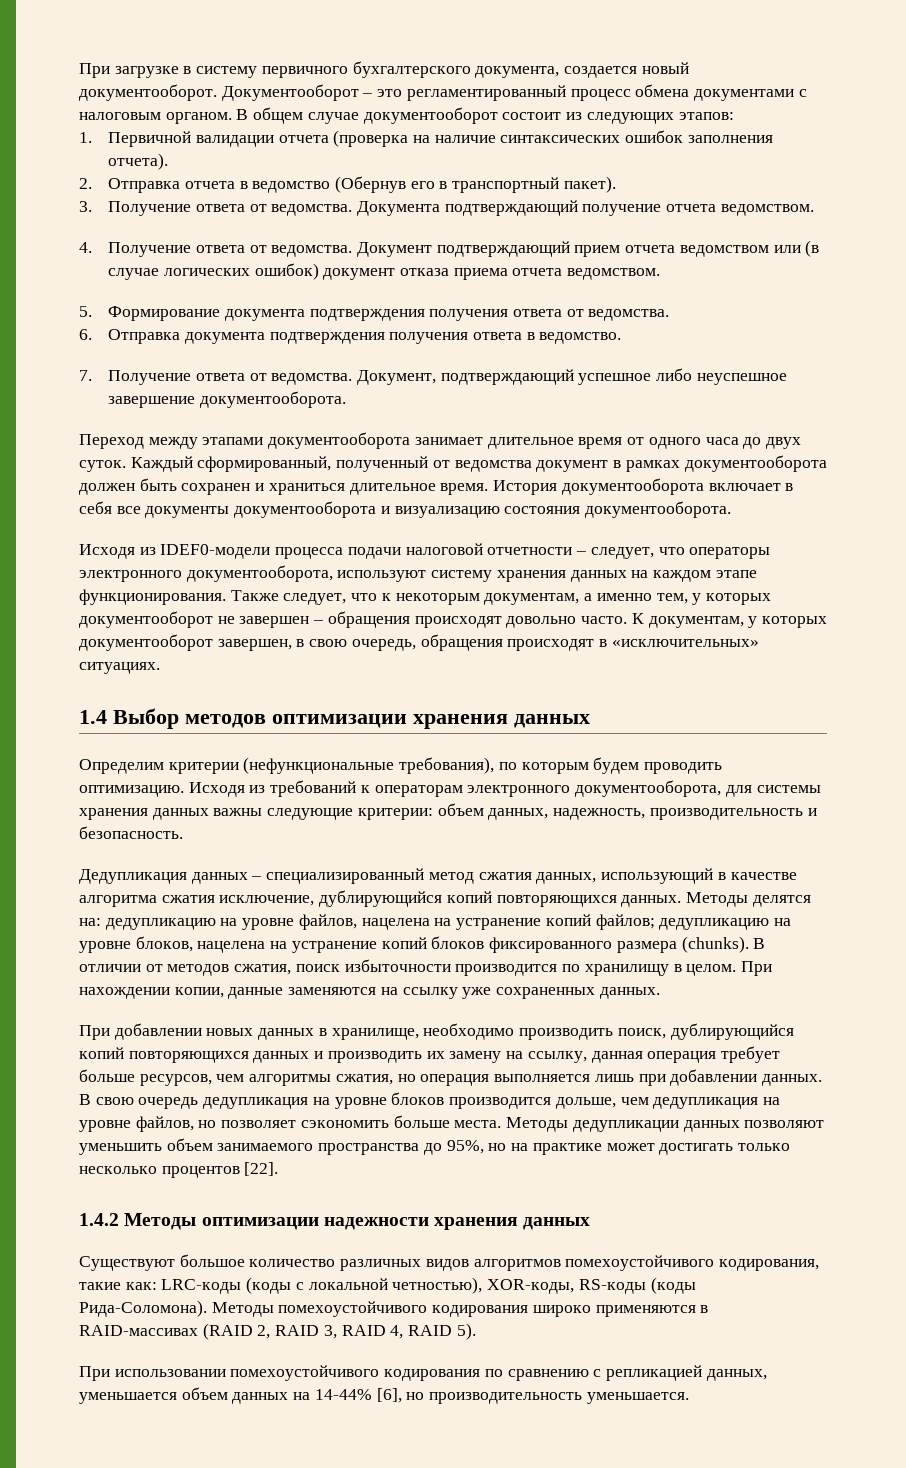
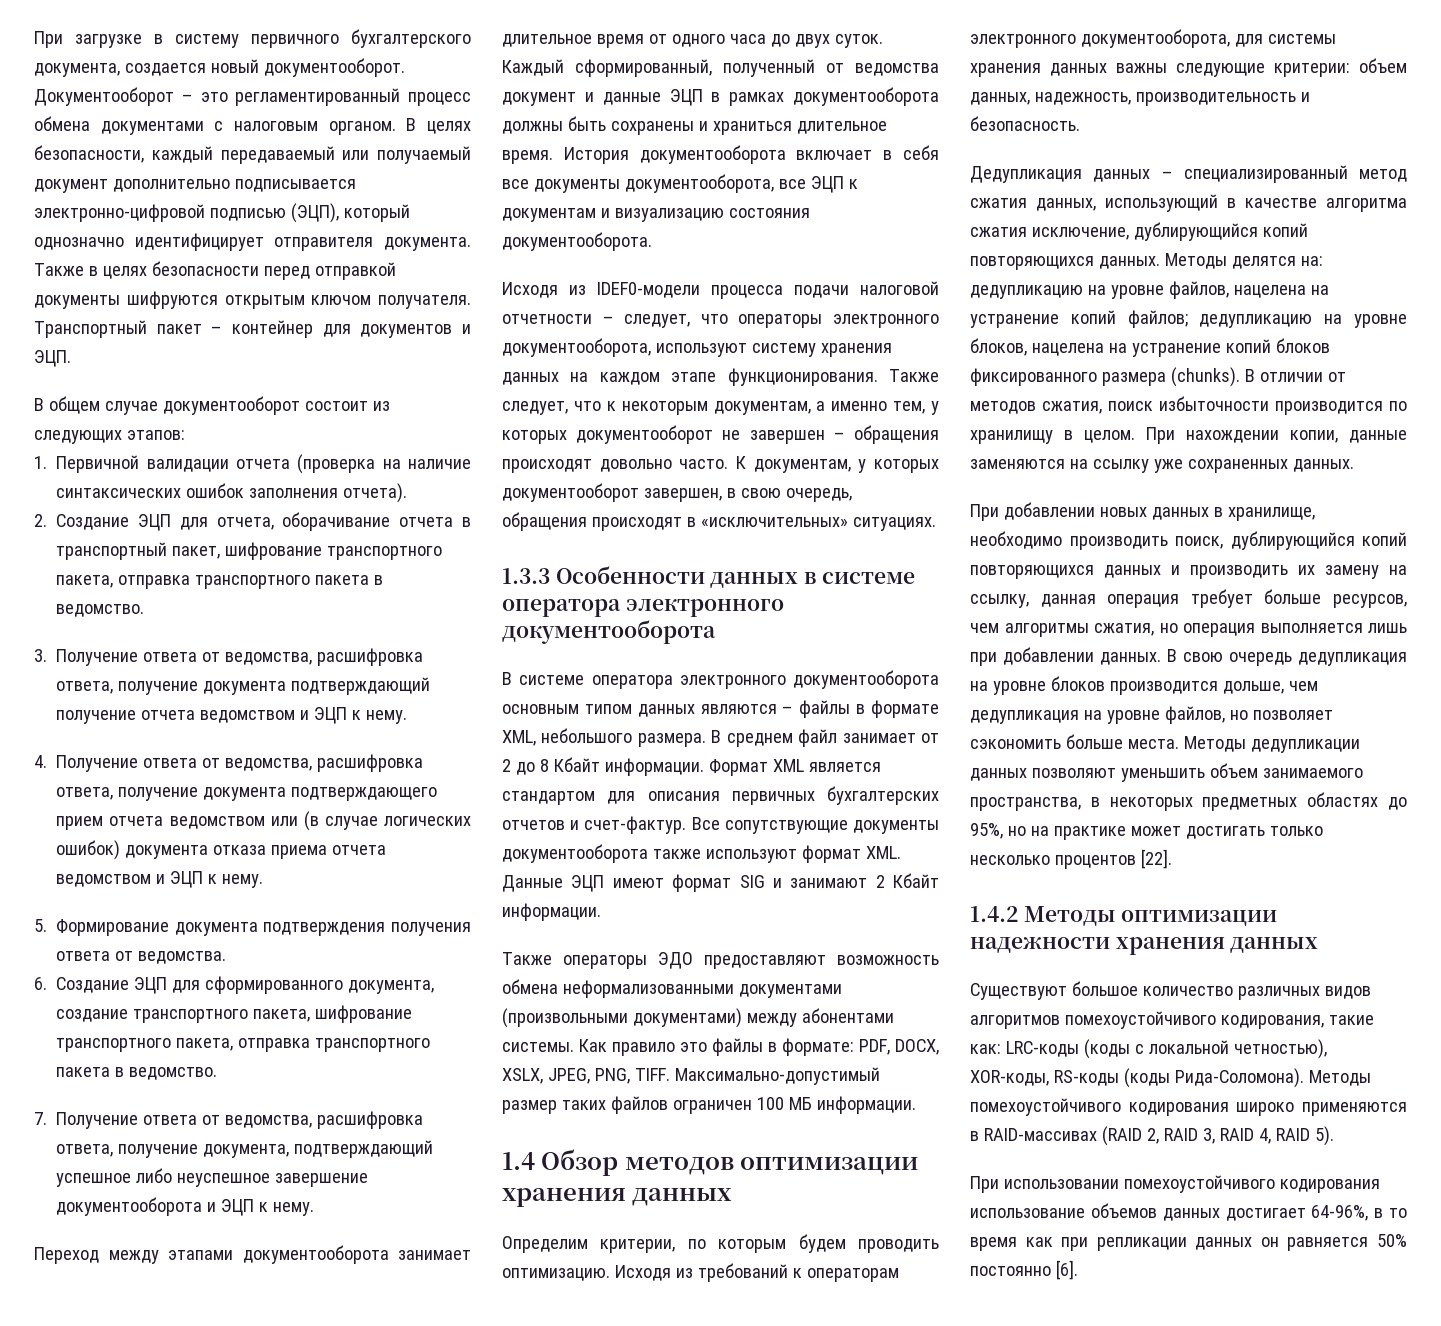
(249, 114) none -> [427,121,472,134] [34,145,471,164] [34,179,356,193] [34,203,410,223] [34,233,471,251] [34,261,396,280] [34,291,471,309] [34,320,472,338] [34,350,71,367] [34,398,44,411] целях безопасности, каждый передаваемый или получаемый документ дополнительно подписывается электронно-цифровой подписью (ЭЦП), который однозначно идентифицирует отправителя документа. Также в целях безопасности перед отправкой документы шифруются открытым ключом получателя. Транспортный пакет – контейнер для документов и ЭЦП. // В
[108,176,616,193] [79,200,814,216] [79,241,570,257] Отправка отчета в ведомство (Обернув его в транспортный пакет). // 3. Получение ответа от ведомства. Документа подтверждающий получение отчета ведомством. // 4. Получение ответа от ведомства. Документ подтверждающий -> [56,512,471,531] [56,542,443,560] [56,575,384,589] [56,604,145,617] [34,648,424,666] [56,677,431,695] [56,707,408,724] [34,754,424,772] [56,787,438,801] Создание ЭЦП для отчета, оборачивание отчета в транспортный пакет, шифрование транспортного пакета, отправка транспортного пакета в ведомство. // 3. Получение ответа от ведомства, расшифровка ответа, получение документа подтверждающий получение отчета ведомством и ЭЦП к нему. // 4. Получение ответа от ведомства, расшифровка ответа, получение документа подтверждающего
[323,268,396,280] документ -> [125,845,209,859] документа
[567,268,661,280] ведомством. -> [56,871,264,888] ведомством и ЭЦП к нему.
[108,329,523,344] Отправка документа подтверждения получения ответа -> [56,976,435,994] [56,1005,413,1023] [56,1038,431,1052] [56,1067,111,1077] Создание ЭЦП для сформированного документа, создание транспортного пакета, шифрование транспортного пакета, отправка транспортного пакета
[271,370,437,385] ведомства. Документ, -> [225,1111,424,1129] [56,1144,290,1158] ведомства, расшифровка ответа, получение документа,
[199,391,346,408] документооборота. -> [56,1197,315,1216] документооборота и ЭЦП к нему.
[613,455,827,472] [79,478,251,495] в рамках документооборота должен быть сохранен -> [584,87,939,106] [502,116,694,135] и данные ЭЦП в рамках документооборота должны быть сохранены
[234,501,377,518] документооборота -> [624,174,858,193] [502,208,596,222] документооборота, все ЭЦП к документам
(160, 668) none -> [502,566,915,588] [502,599,784,617] [502,620,716,644] [502,670,939,689] [502,700,939,718] [502,728,939,747] [502,757,881,776] [502,786,939,805] [502,816,939,834] [502,844,901,863] [502,873,939,892] [502,903,601,921] [502,952,939,969] [502,979,842,998] [502,1008,894,1028] [502,1038,939,1056] [502,1067,880,1085] [502,1096,916,1114] // 1.3.3 Особенности данных в системе оператора электронного документооборота // В системе оператора электронного документооборота основным типом данных являются – файлы в формате XML, небольшого размера. В среднем файл занимает от 2 до 8 Кбайт информации. Формат XML является стандартом для описания первичных бухгалтерских отчетов и счет-фактур. Все сопутствующие документы документооборота также используют формат XML. Данные ЭЦП имеют формат SIG и занимают 2 Кбайт информации. // Также операторы ЭДО предоставляют возможность обмена неформализованными документами (произвольными документами) между абонентами системы. Как правило это файлы в формате: PDF, DOCX, XSLX, JPEG, PNG, TIFF. Максимально-допустимый размер таких файлов ограничен 100 МБ информации.
[113,708,179,729] Выбор -> [541,1149,619,1176] Обзор
[168,757,495,774] критерии (нефункциональные требования), -> [600,1239,676,1253] критерии,
[318,1143,420,1155] пространства -> [970,792,1379,811] пространства, в некоторых предметных областях
[484,1365,767,1381] [79,1387,689,1404] по сравнению с репликацией данных, уменьшается объем данных на 14-44% [6], но производительность уменьшается. -> [970,1203,1407,1221] [970,1234,1407,1251] [970,1260,1078,1280] использование объемов данных достигает 64-96%, в то время как при репликации данных он равняется 50% постоянно [6].

